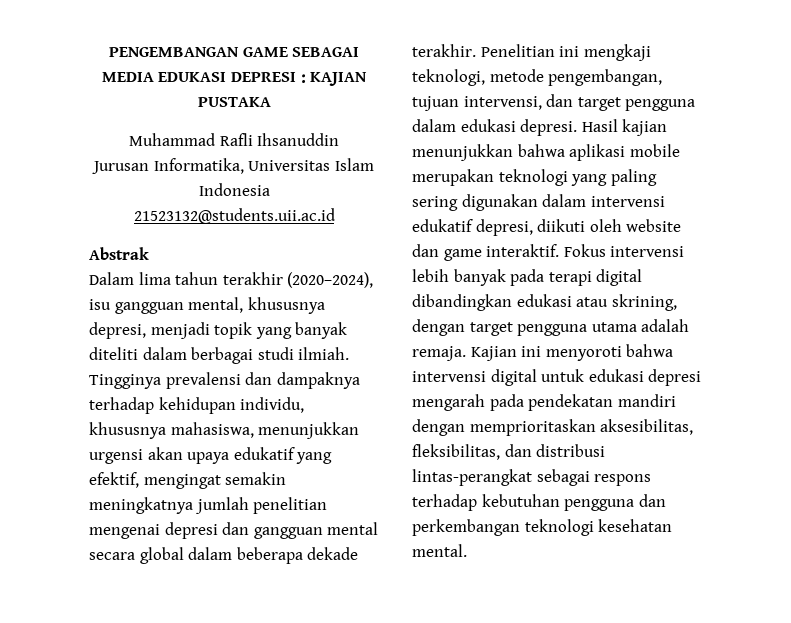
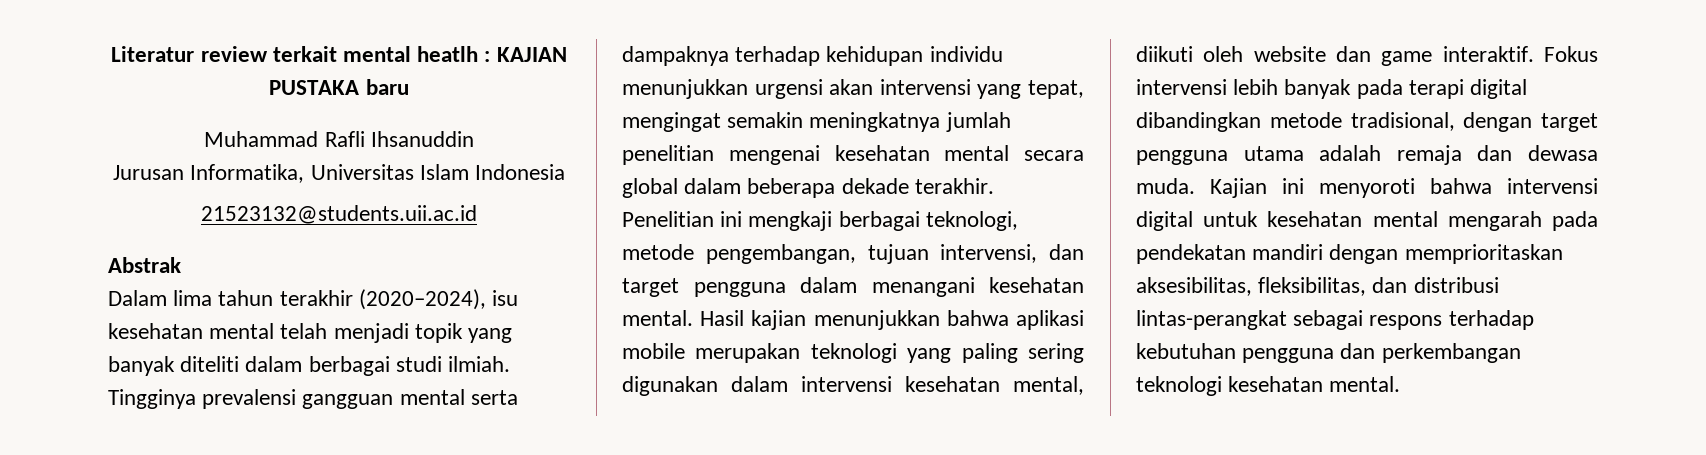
[108,47,360,57] [101,72,296,82] PENGEMBANGAN GAME SEBAGAI MEDIA EDUKASI DEPRESI -> [111,46,479,62] Literatur review terkait mental heatlh
(271, 102) none -> [365,79,409,95] baru
[114,297,325,314] [89,322,146,339] gangguan mental, khususnya depresi, -> [108,323,328,339] kesehatan mental telah
[245,372,360,389] [89,397,305,414] [89,422,360,439] [89,447,333,464] [89,472,139,488] dan dampaknya terhadap kehidupan individu, khususnya mahasiswa, menunjukkan urgensi akan upaya edukatif yang efektif, -> [302,389,518,409] [622,46,1003,66] [622,79,1084,99] gangguan mental serta dampaknya terhadap kehidupan individu menunjukkan urgensi akan intervensi yang tepat,
[164,522,323,539] depresi dan gangguan -> [834,145,930,161] kesehatan
(651, 52) none -> [838,211,920,231] berbagai
[460,119,578,136] edukasi depresi. -> [871,277,1084,297] [622,310,693,326] menangani kesehatan mental.
[412,219,533,236] edukatif depresi, -> [905,376,1084,395] kesehatan mental,
[516,294,677,311] edukasi atau skrining, -> [1269,112,1455,131] metode tradisional,
[412,346,466,361] remaja. -> [1396,145,1598,165] [1136,178,1195,194] remaja dan dewasa muda.
[588,369,702,386] edukasi depresi -> [1267,211,1438,227] kesehatan mental

